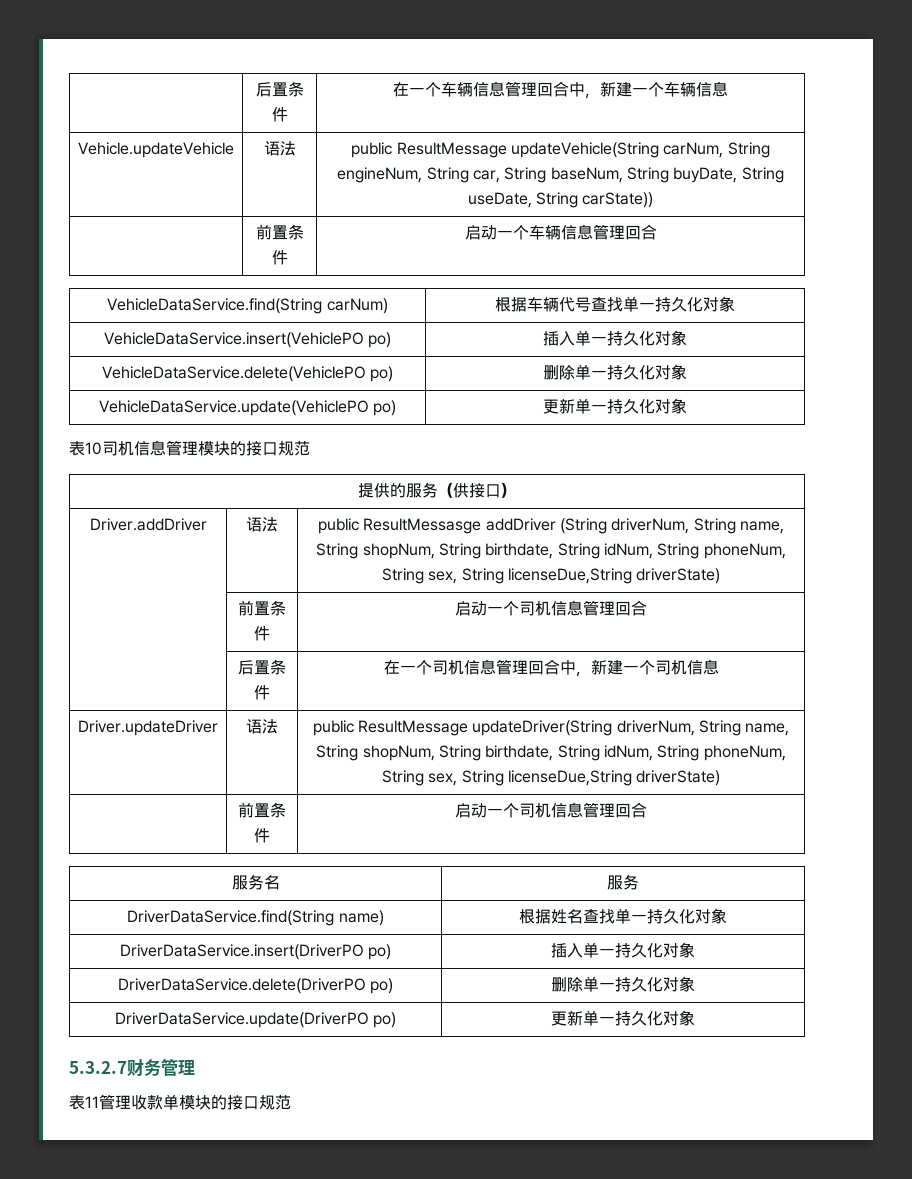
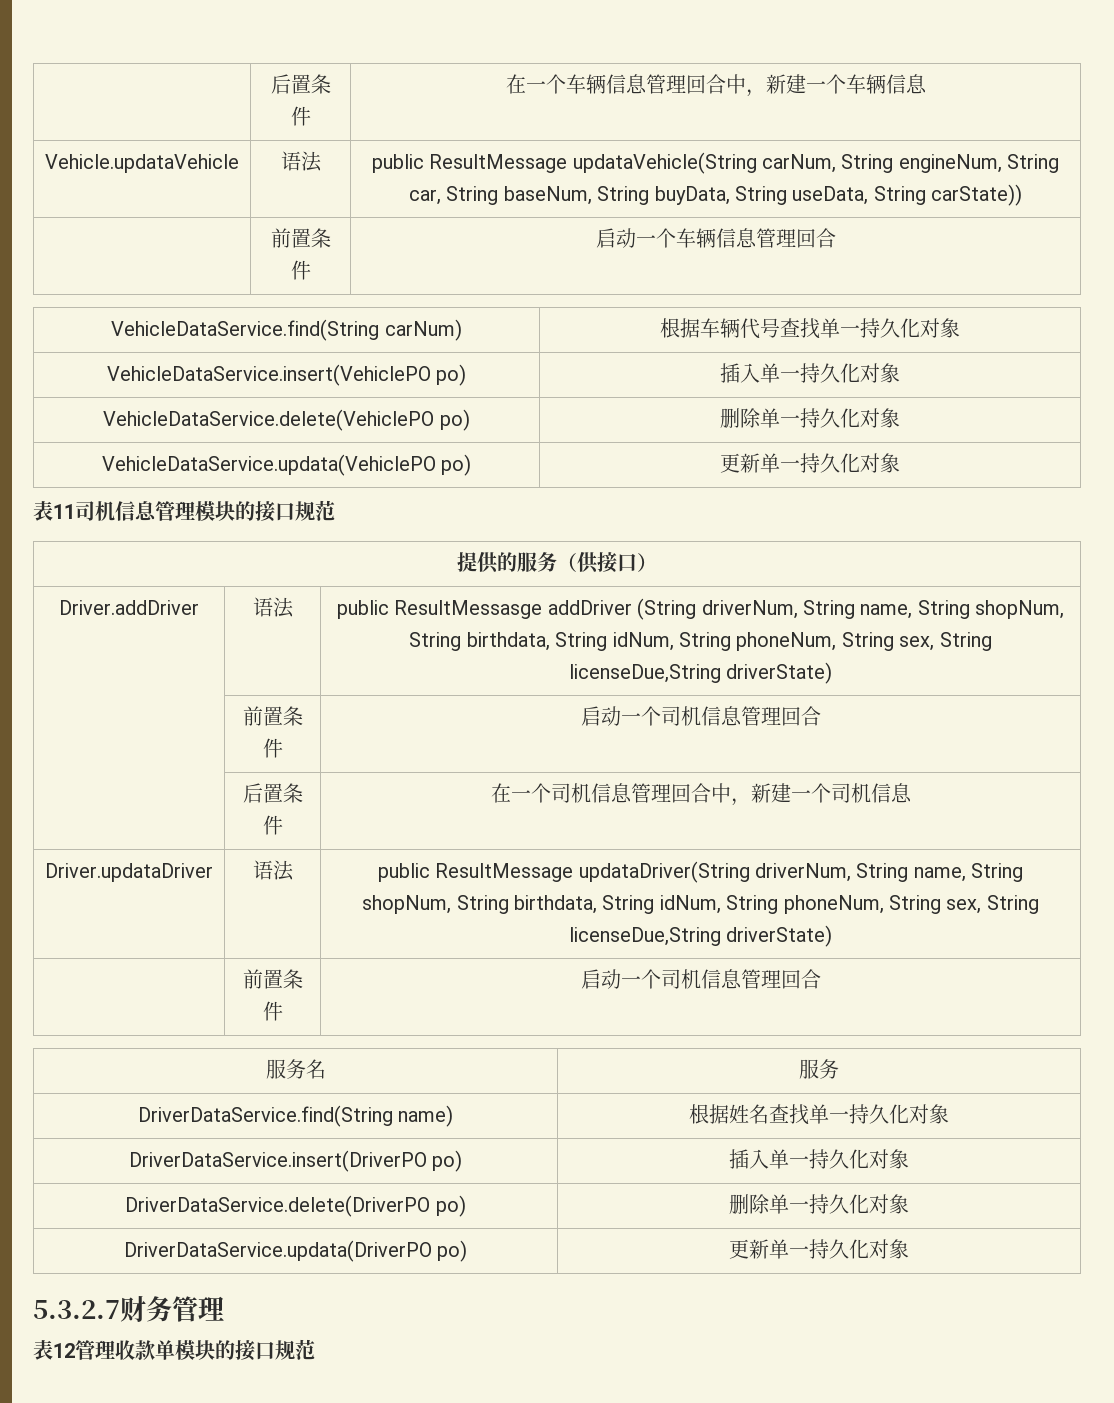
[78,142,234,158] [263,141,296,156] [351,142,659,158] Vehicle.updateVehicle | 语法 | public ResultMessage updateVehicle(String -> [45,154,239,173] [280,151,322,172] [371,152,757,174] Vehicle.updataVehicle | 语法 | public ResultMessage updataVehicle(String
[673,167,784,183] [467,192,532,208] buyDate, String useDate, -> [654,186,869,205] buyData, String useData,
[98,400,369,416] VehicleDataService.update(VehiclePO -> [101,454,436,476] VehicleDataService.updata(VehiclePO
[85,442,102,455] 10 -> [53,504,75,519] 11
[485,543,554,559] birthdate, -> [466,632,550,651] birthdata,
[78,720,218,736] [246,719,278,734] [312,720,790,736] [316,745,554,761] Driver.updateDriver | 语法 | public ResultMessage updateDriver(String driverNum, String name, String shopNum, String birthdate, -> [45,863,213,882] [252,860,294,881] [377,861,1024,883] [362,895,597,914] Driver.updataDriver | 语法 | public ResultMessage updataDriver(String driverNum, String name, String shopNum, String birthdata,
[114,1012,369,1028] DriverDataService.update(DriverPO -> [123,1240,432,1262] DriverDataService.updata(DriverPO
[85,1096,99,1108] 11 -> [53,1343,75,1358] 12

